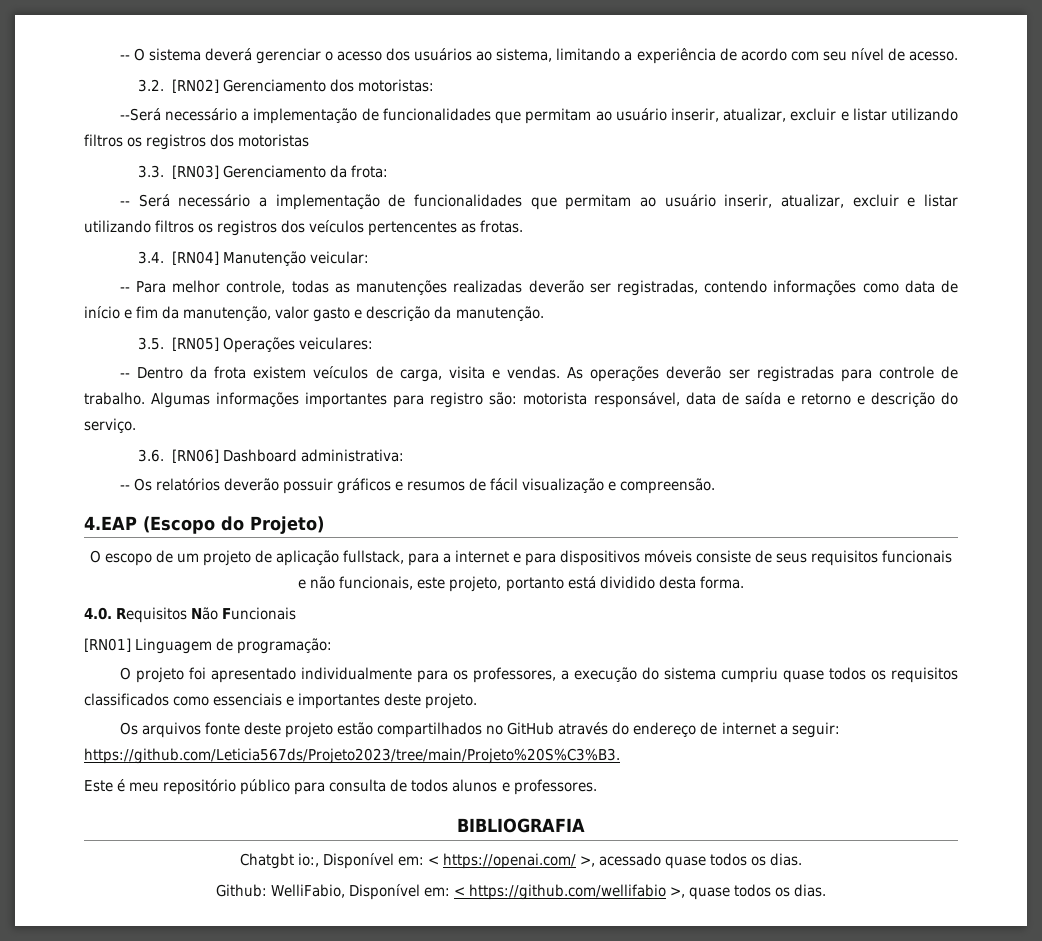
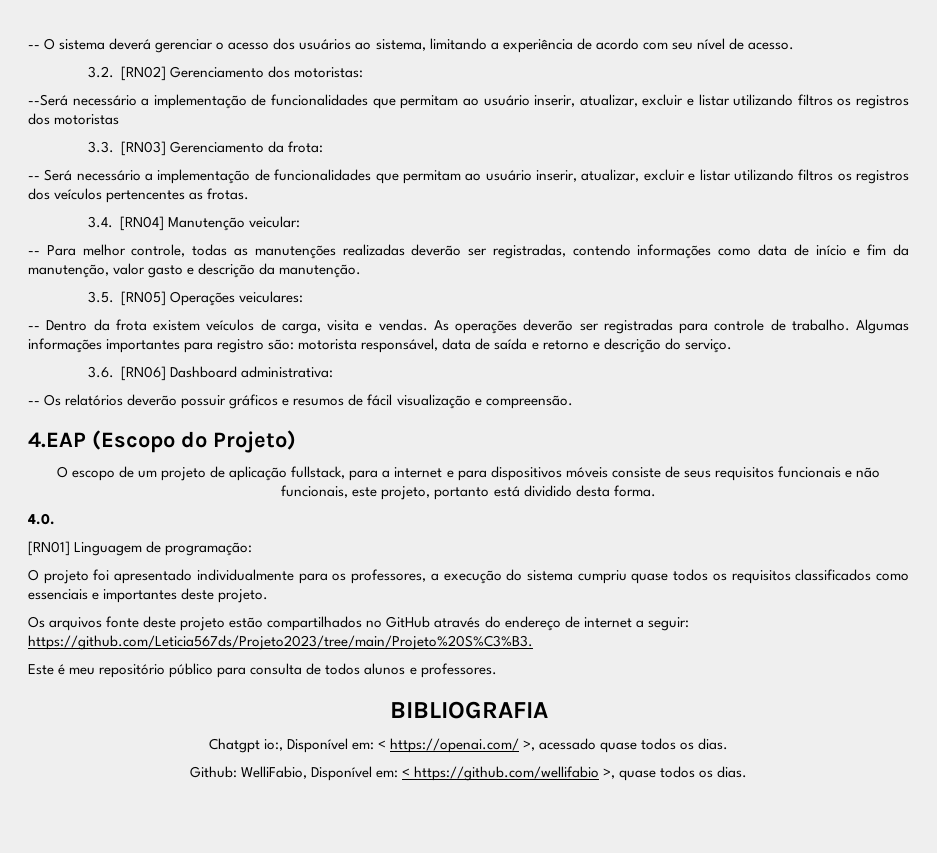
[116,607,297,623] Requisitos Não Funcionais -> (55, 519) none
[239,853,294,869] Chatgbt -> [208,738,260,753] Chatgpt

